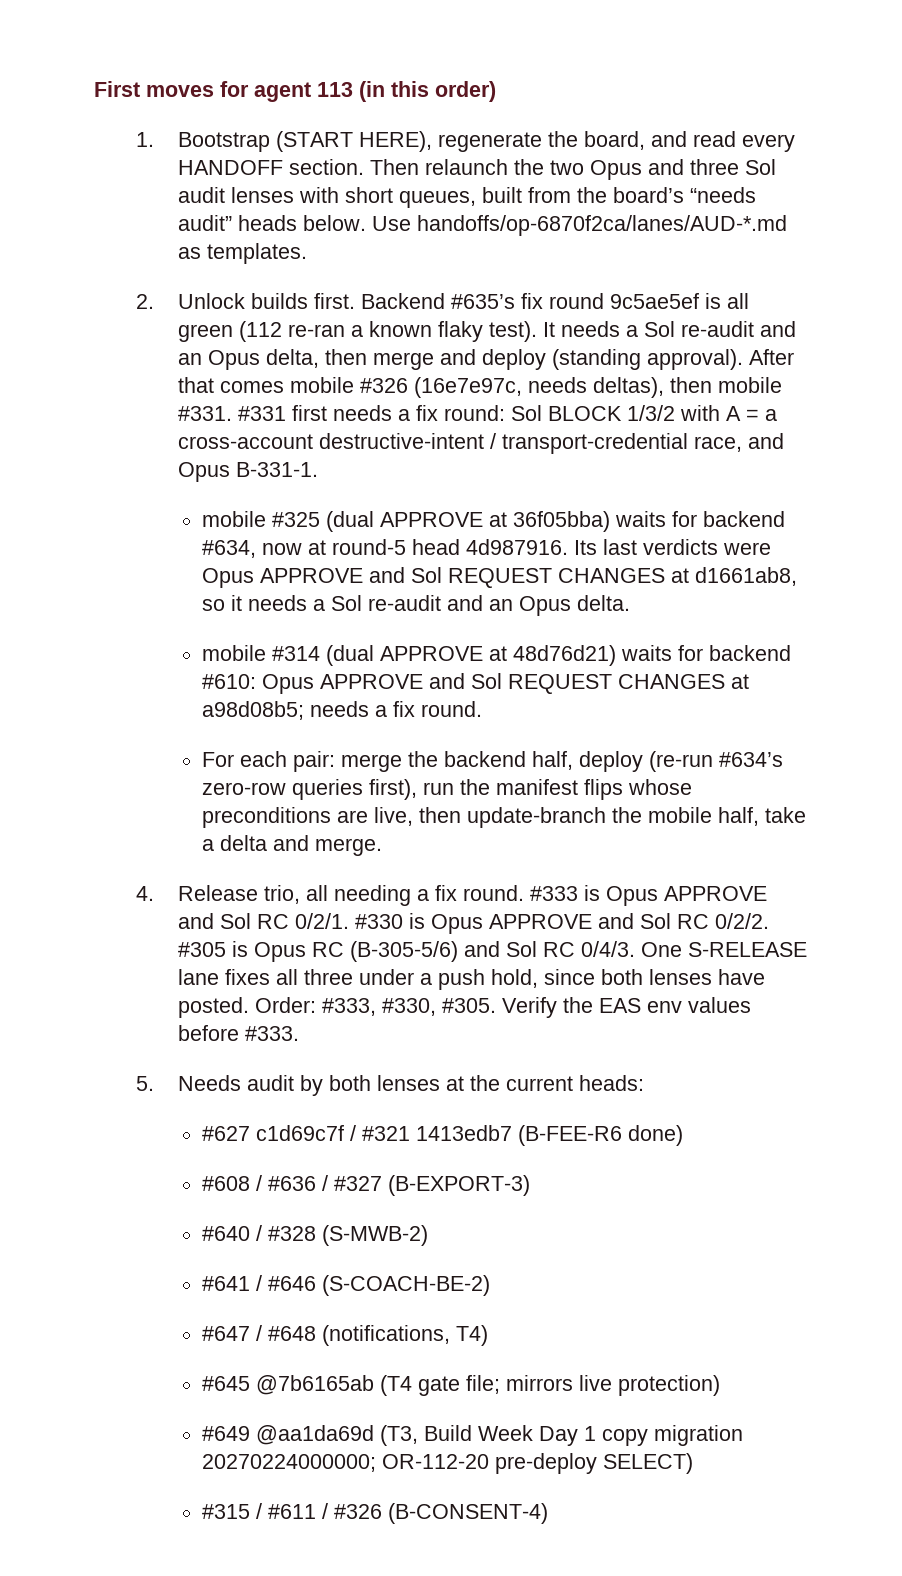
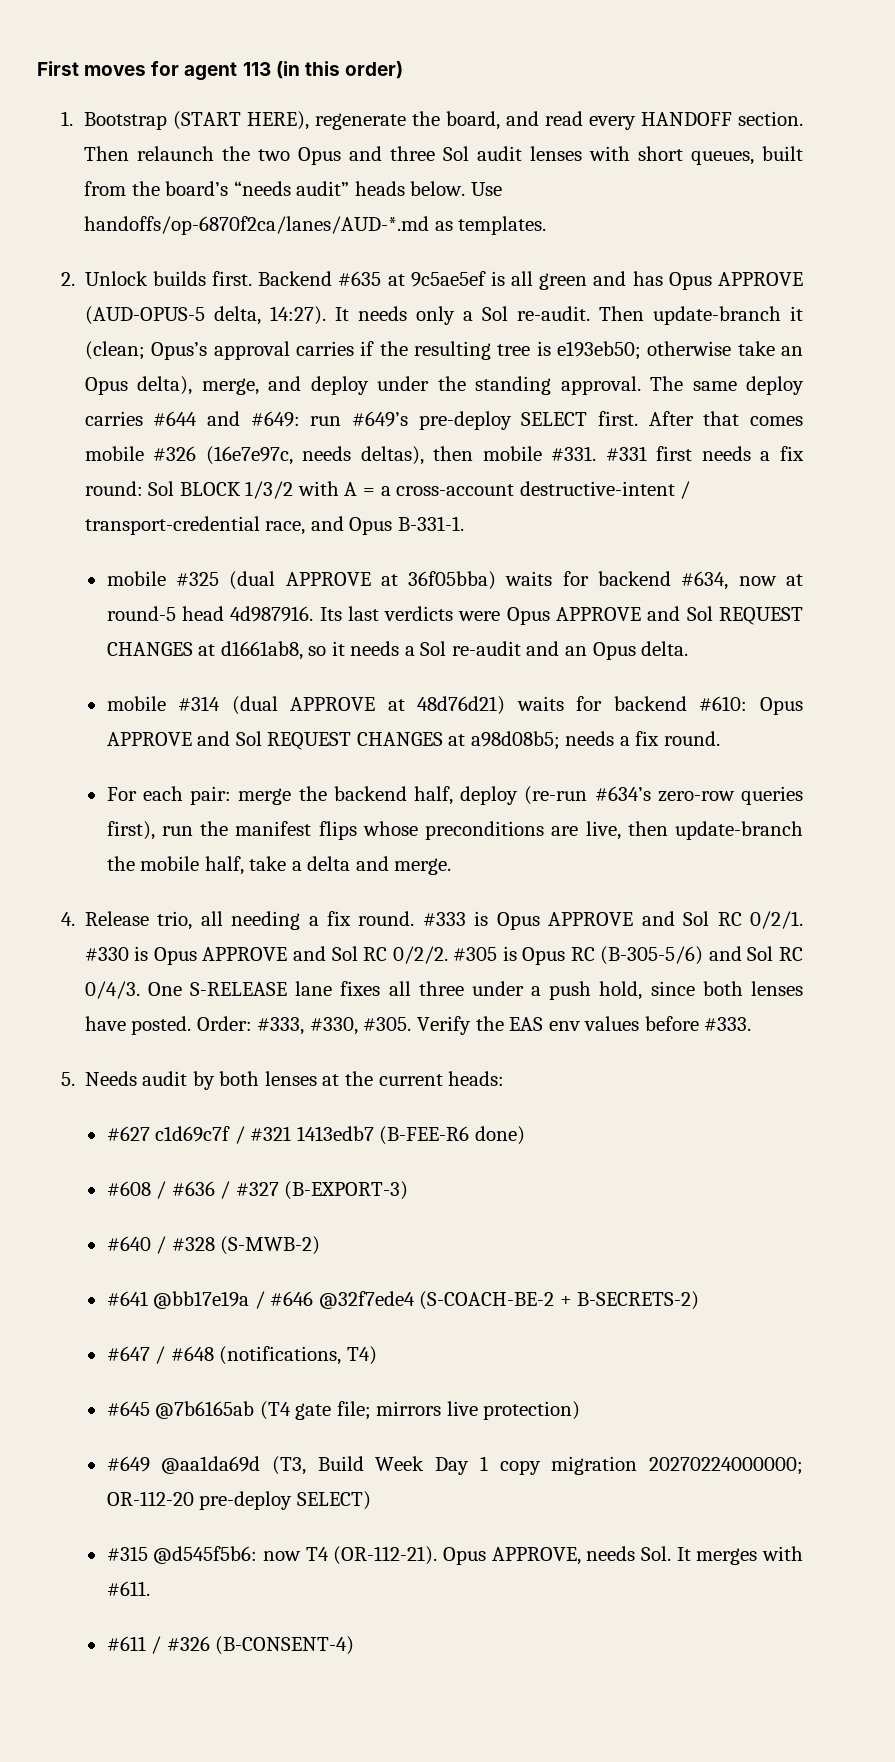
[451,293,605,309] #635’s fix round -> [338,271,405,286] #635 at
[239,321,538,342] (112 re-ran a known flaky test). -> [593,271,803,290] [84,306,326,325] and has Opus APPROVE (AUD-OPUS-5 delta, 14:27).
[626,321,797,337] [178,349,744,370] a Sol re-audit and an Opus delta, then merge and deploy (standing approval). -> [415,306,803,325] [84,341,803,360] [84,376,804,395] [84,411,639,430] only a Sol re-audit. Then update-branch it (clean; Opus’s approval carries if the resulting tree is e193eb50; otherwise take an Opus delta), merge, and deploy under the standing approval. The same deploy carries #644 and #649: run #649’s pre-deploy SELECT first.
(250, 1283) none -> [153,1291,250,1309] @bb17e19a
[321,1275,490,1296] (S-COACH-BE-2) -> [318,1291,700,1310] @32f7ede4 (S-COACH-BE-2 + B-SECRETS-2)
[255,1503,262,1519] / -> [153,1546,803,1565] [106,1581,150,1596] @d545f5b6: now T4 (OR-112-21). Opus APPROVE, needs Sol. It merges with #611. //

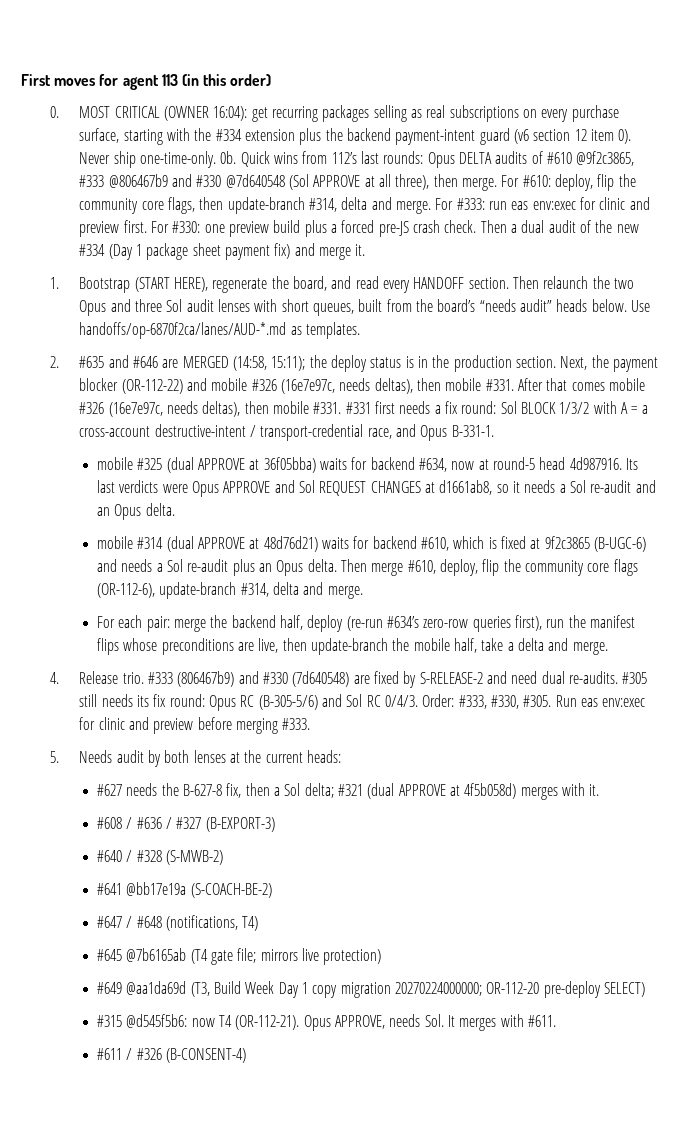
(403, 70) none -> [50,105,619,122] [79,128,632,145] [79,151,635,168] [79,174,636,191] [79,197,650,214] [79,220,639,237] [79,243,366,260] // 0. MOST CRITICAL (OWNER 16:04): get recurring packages selling as real subscriptions on every purchase surface, starting with the #334 extension plus the backend payment-intent guard (v6 section 12 item 0). Never ship one-time-only. 0b. Quick wins from 112’s last rounds: Opus DELTA audits of #610 @9f2c3865, #333 @806467b9 and #330 @7d640548 (Sol APPROVE at all three), then merge. For #610: deploy, flip the community core flags, then update-branch #314, delta and merge. For #333: run eas env:exec for clinic and preview first. For #330: one preview build plus a forced pre-JS crash check. Then a dual audit of the new #334 (Day 1 package sheet payment fix) and merge it.
[84,271,803,290] [84,306,803,325] [84,341,803,360] [84,376,804,395] [84,411,639,430] Unlock builds first. Backend #635 at 9c5ae5ef is all green and has Opus APPROVE (AUD-OPUS-5 delta, 14:27). It needs only a Sol re-audit. Then update-branch it (clean; Opus’s approval carries if the resulting tree is e193eb50; otherwise take an Opus delta), merge, and deploy under the standing approval. The same deploy carries #644 and #649: run #649’s pre-deploy SELECT first. -> [79,355,658,372] [79,378,514,394] #635 and #646 are MERGED (14:58, 15:11); the deploy status is in the production section. Next, the payment blocker (OR-112-22) and mobile #326 (16e7e97c, needs deltas), then mobile #331.
[699,696,803,715] [106,731,720,750] #610: Opus APPROVE and Sol REQUEST CHANGES at a98d08b5; needs a fix round. -> [420,536,646,552] [97,559,638,576] [97,582,363,599] #610, which is fixed at 9f2c3865 (B-UGC-6) and needs a Sol re-audit plus an Opus delta. Then merge #610, deploy, flip the community core flags (OR-112-6), update-branch #314, delta and merge.
[157,911,804,930] [84,946,517,965] trio, all needing a fix round. #333 is Opus APPROVE and Sol RC 0/2/1. #330 is Opus APPROVE and Sol RC 0/2/2. #305 is -> [122,671,648,688] [79,694,205,707] trio. #333 (806467b9) and #330 (7d640548) are fixed by S-RELEASE-2 and need dual re-audits. #305 still needs its fix round:
[147,981,803,1000] [84,1016,699,1035] One S-RELEASE lane fixes all three under a push hold, since both lenses have posted. Order: #333, #330, #305. Verify the EAS env values before -> [422,694,646,709] [79,717,279,734] Order: #333, #330, #305. Run eas env:exec for clinic and preview before merging
[155,1126,525,1145] c1d69c7f / #321 1413edb7 (B-FEE-R6 done) -> [126,783,600,800] needs the B-627-8 fix, then a Sol delta; #321 (dual APPROVE at 4f5b058d) merges with it.
[254,1291,700,1310] / #646 @32f7ede4 (S-COACH-BE-2 + B-SECRETS-2) -> [190,883,272,898] (S-COACH-BE-2)

